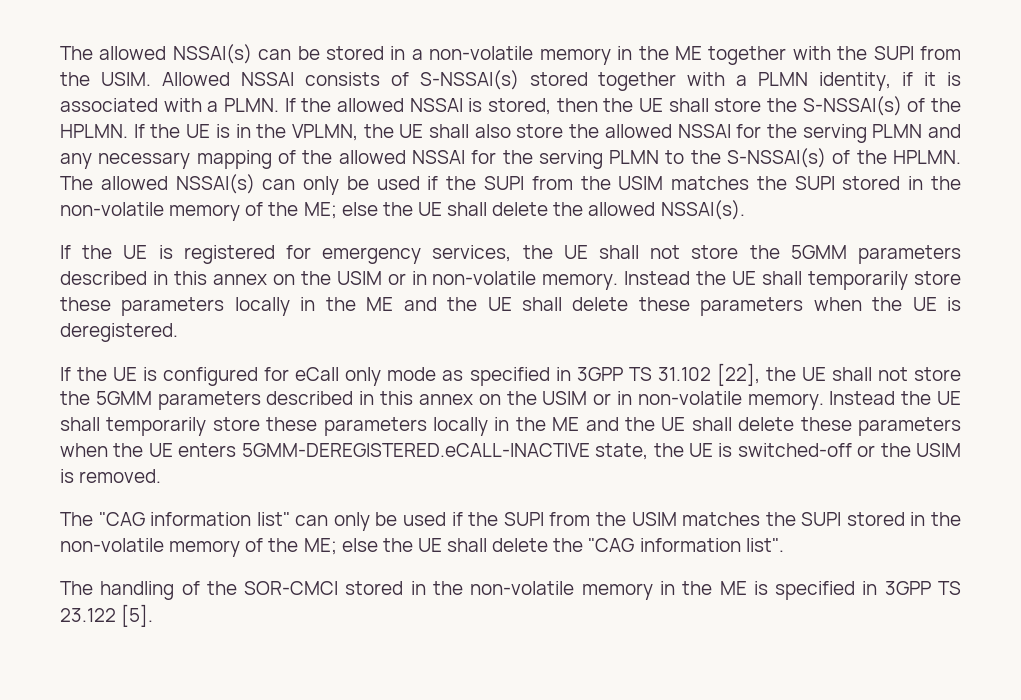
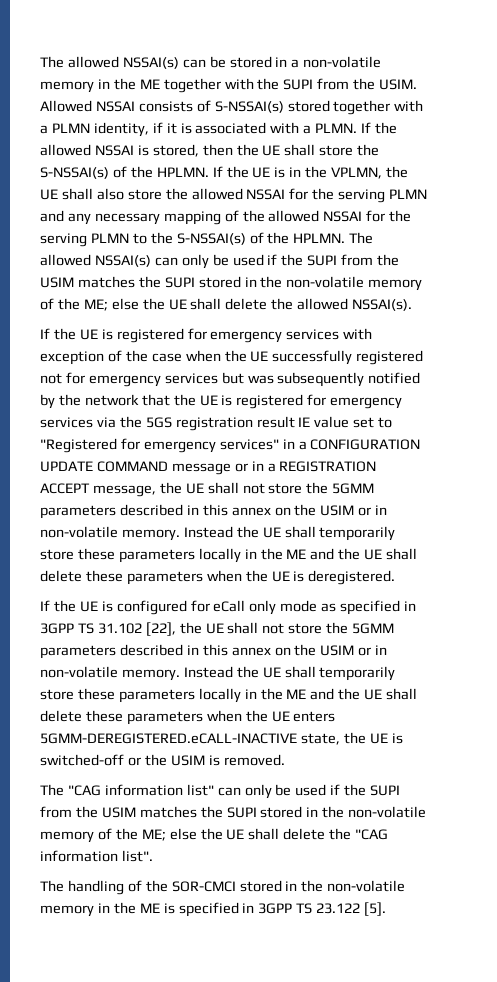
[432,245,512,262] services, -> [286,328,373,340] [40,350,424,365] [40,372,421,387] [40,394,403,409] [40,416,393,431] [40,438,421,453] [40,461,377,475] [40,483,156,497] services with exception of the case when the UE successfully registered not for emergency services but was subsequently notified by the network that the UE is registered for emergency services via the 5GS registration result IE value set to "Registered for emergency services" in a CONFIGURATION UPDATE COMMAND message or in a REGISTRATION ACCEPT message,

